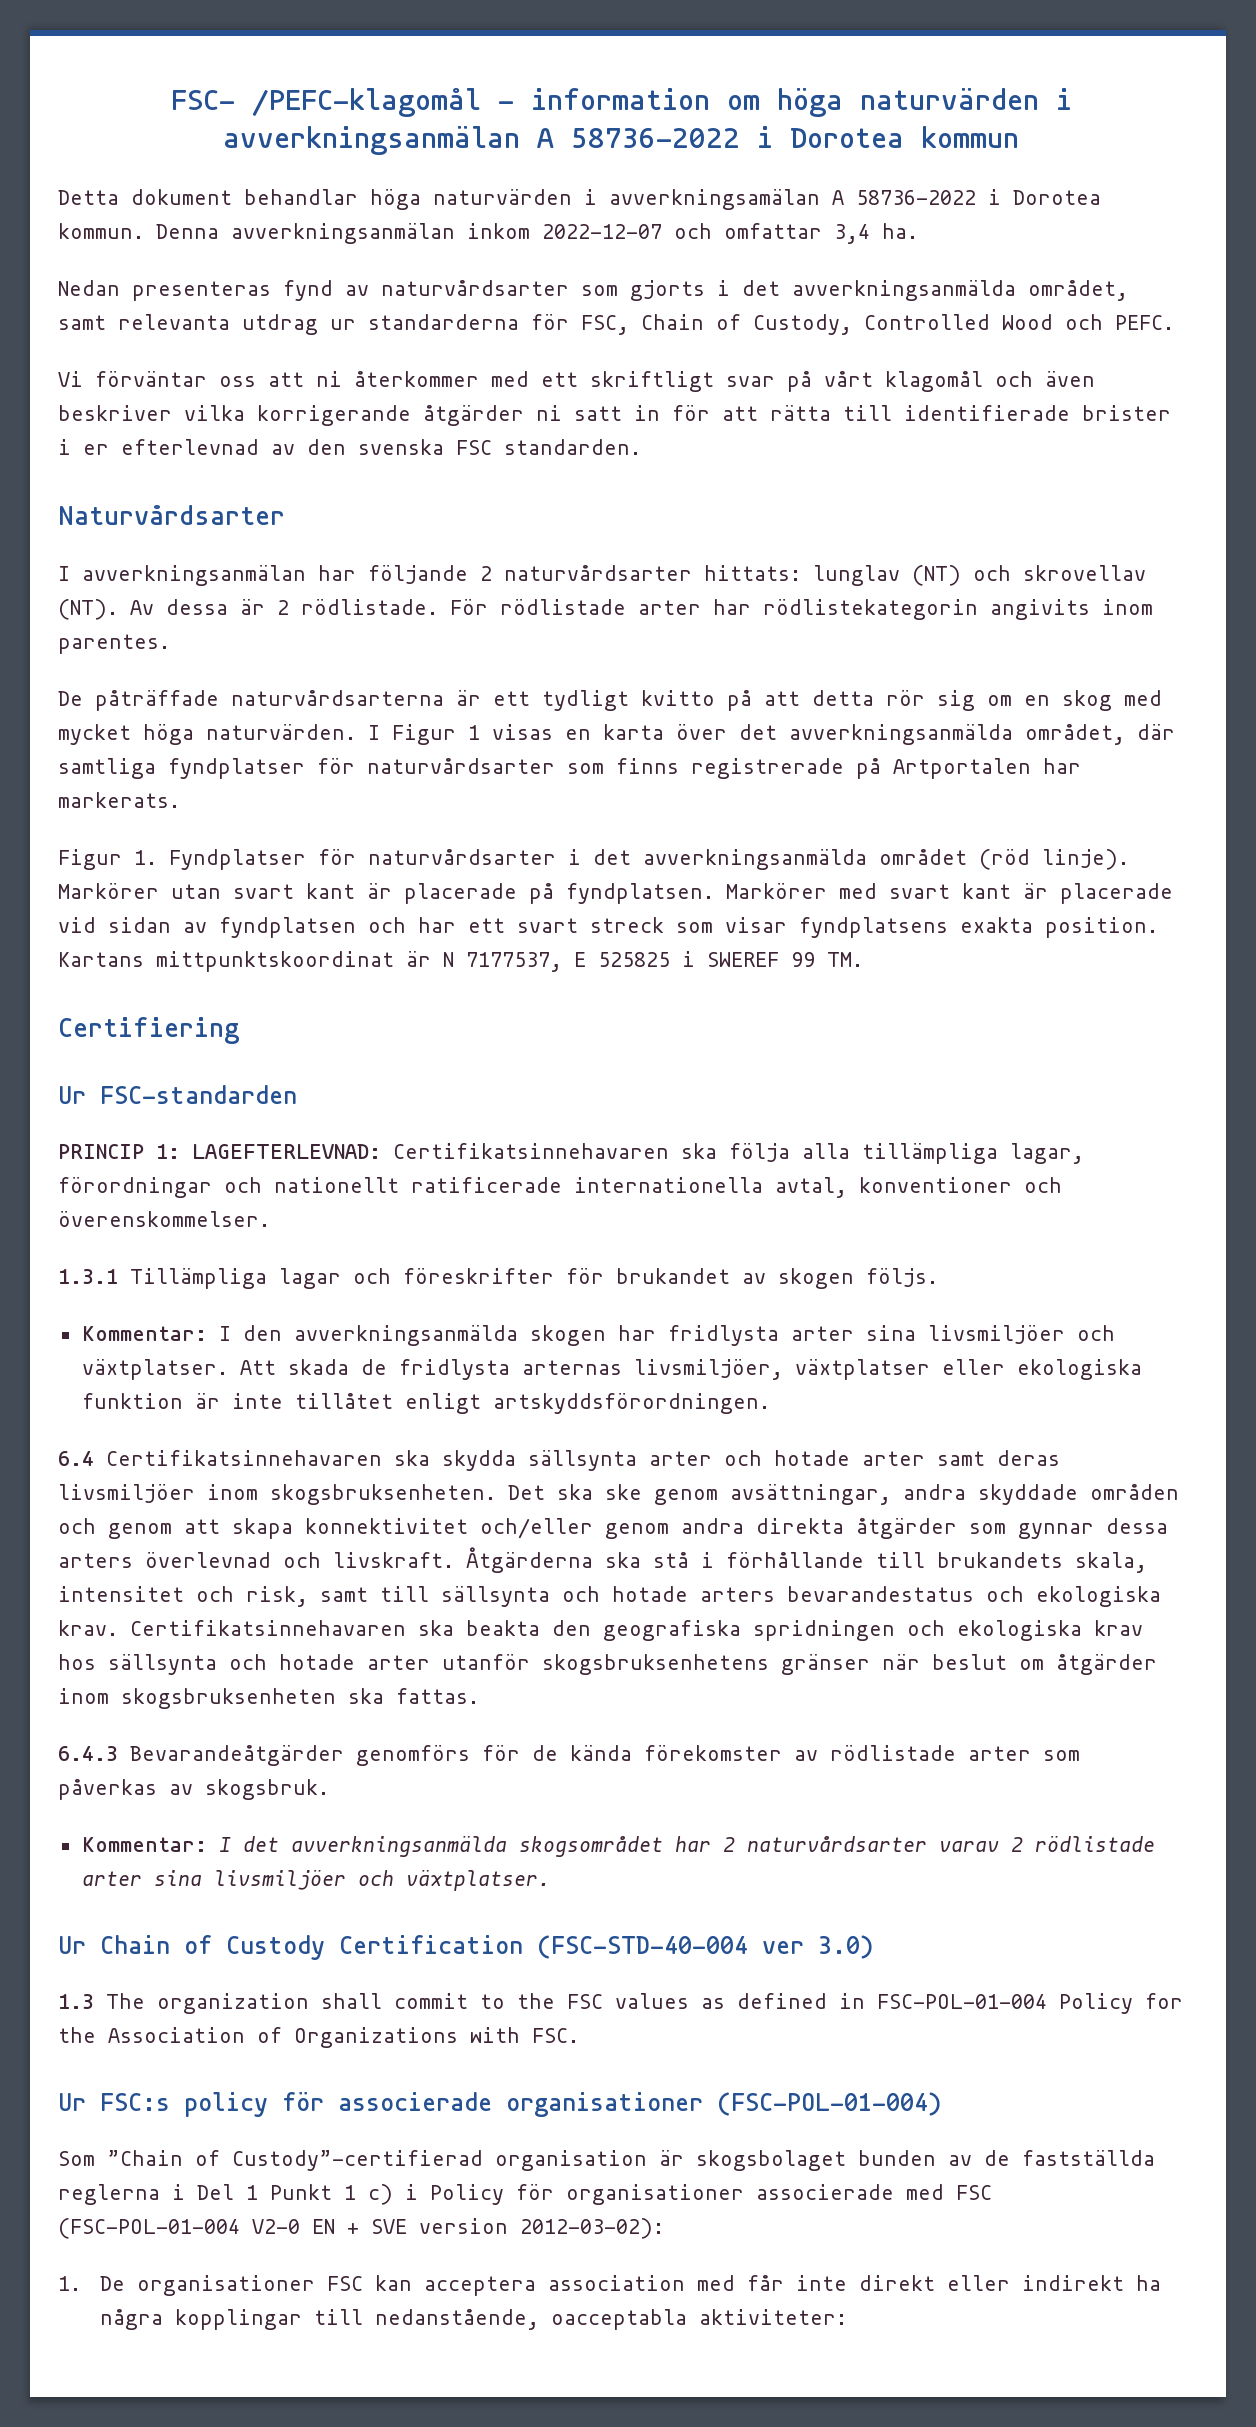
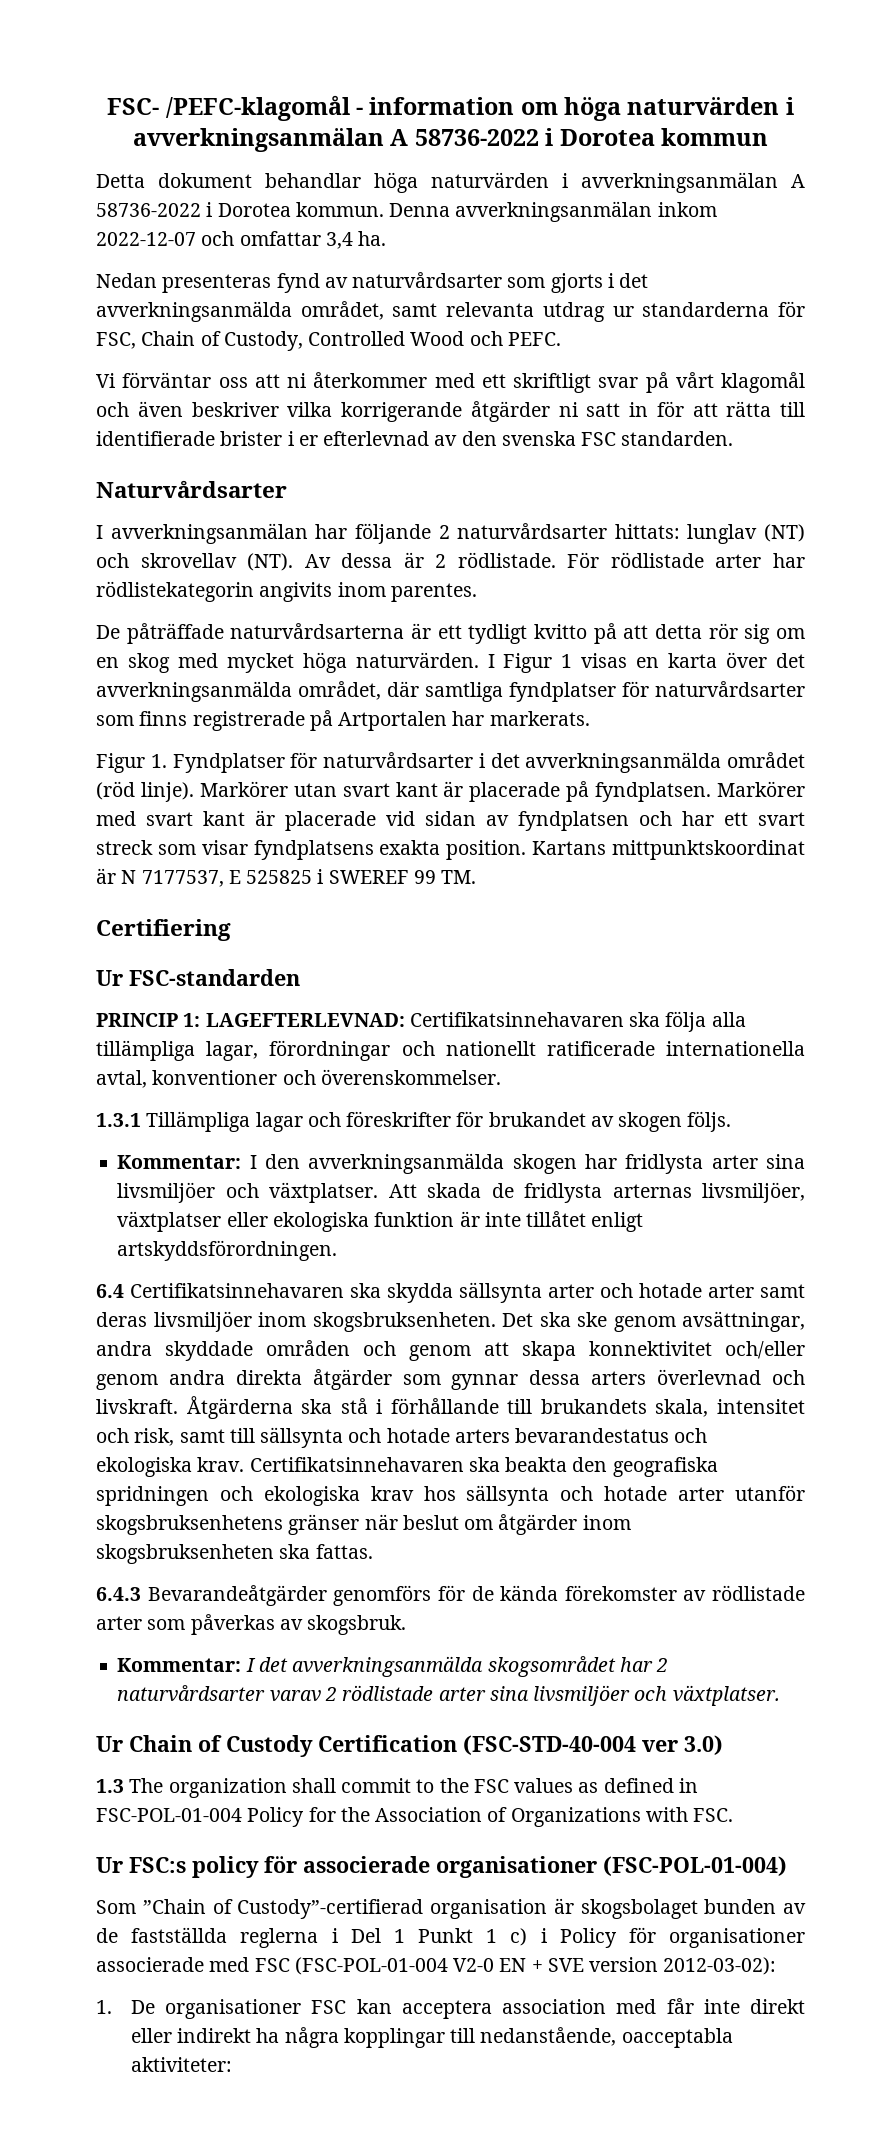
[609,189,820,210] avverkningsamälan -> [581,172,778,193] avverkningsanmälan

